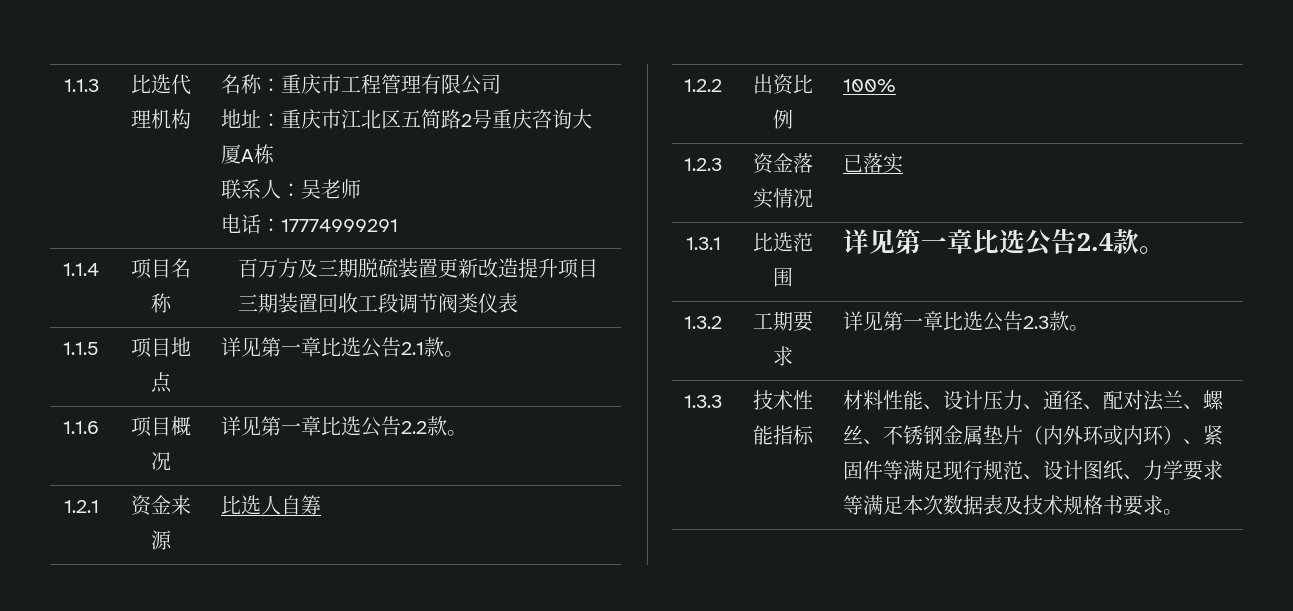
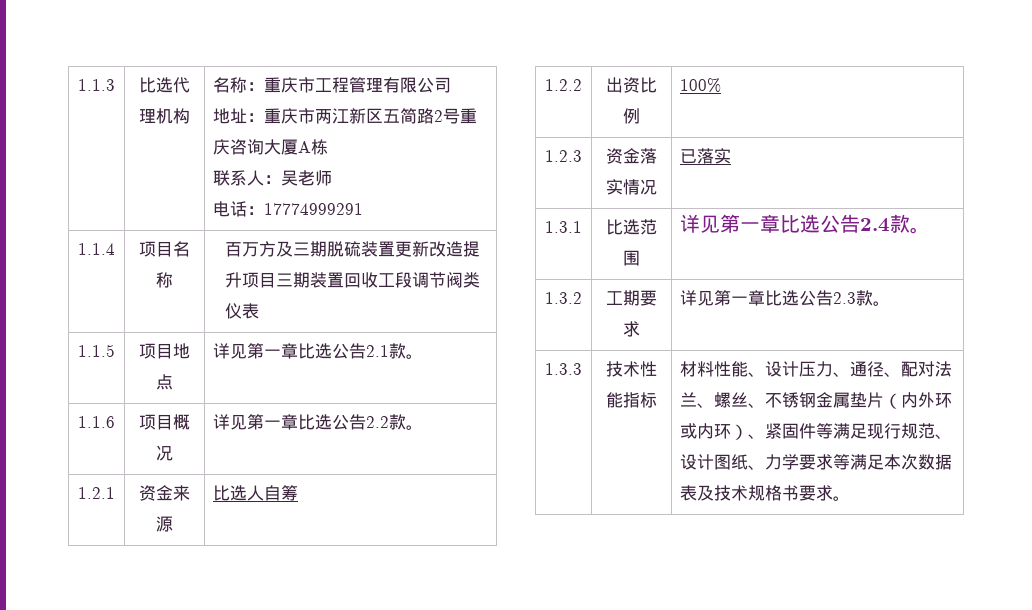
[341,109,382,129] 江北 -> [315,108,367,124] 两江新

